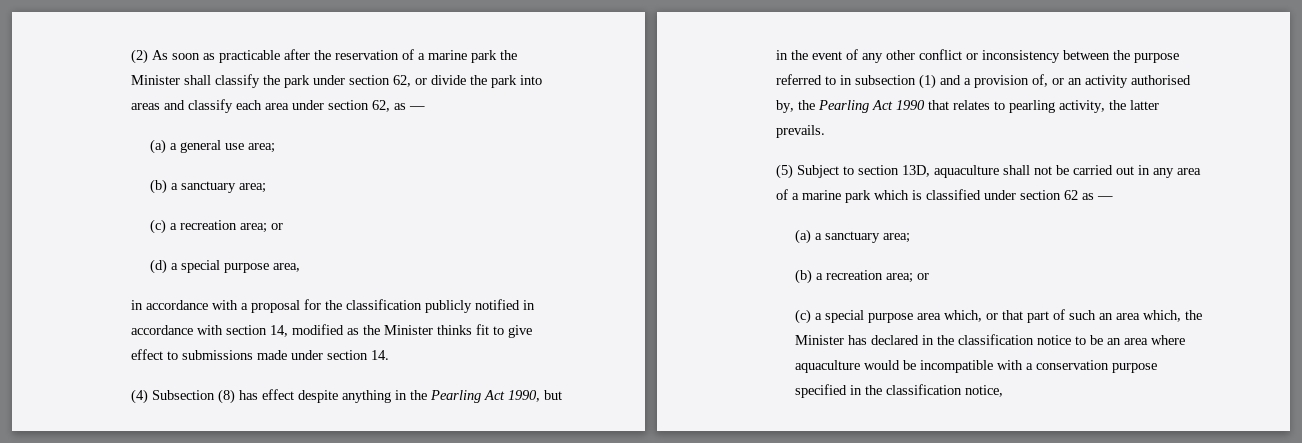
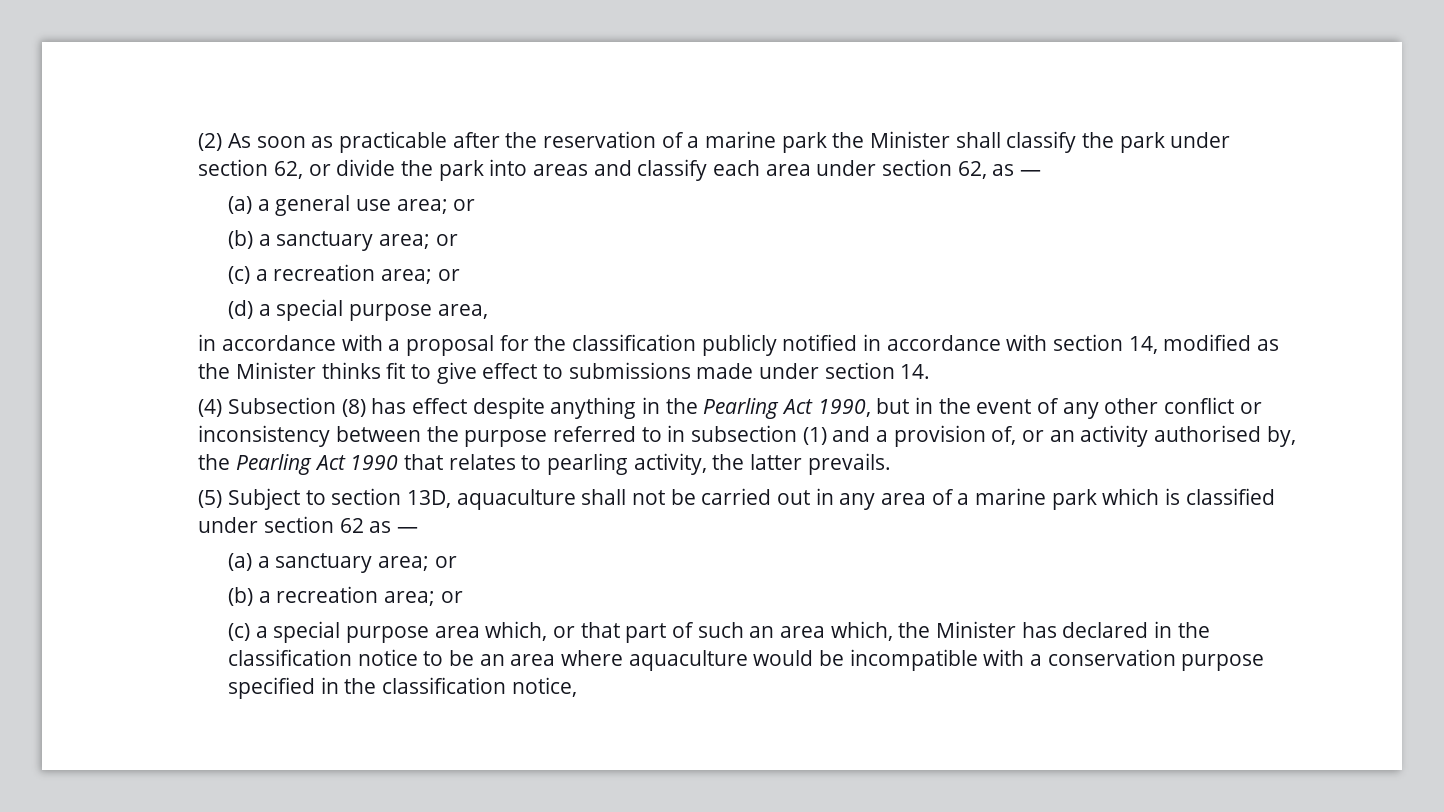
(276, 148) none -> [453,199,476,211] or
(267, 188) none -> [435,234,458,246] or
(911, 238) none -> [434,556,457,568] or

